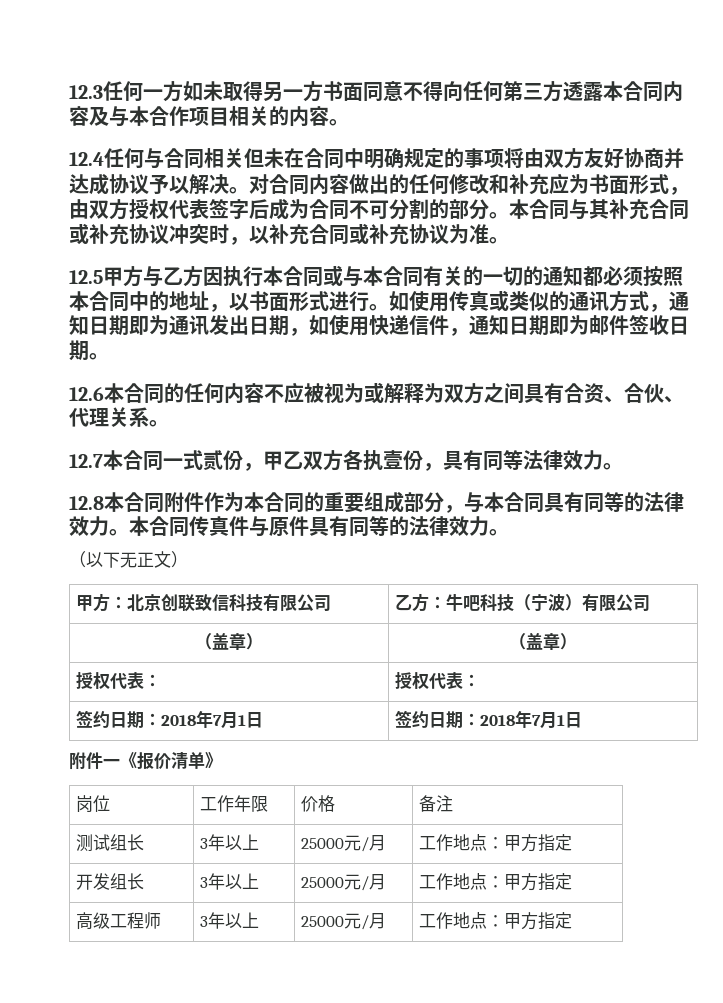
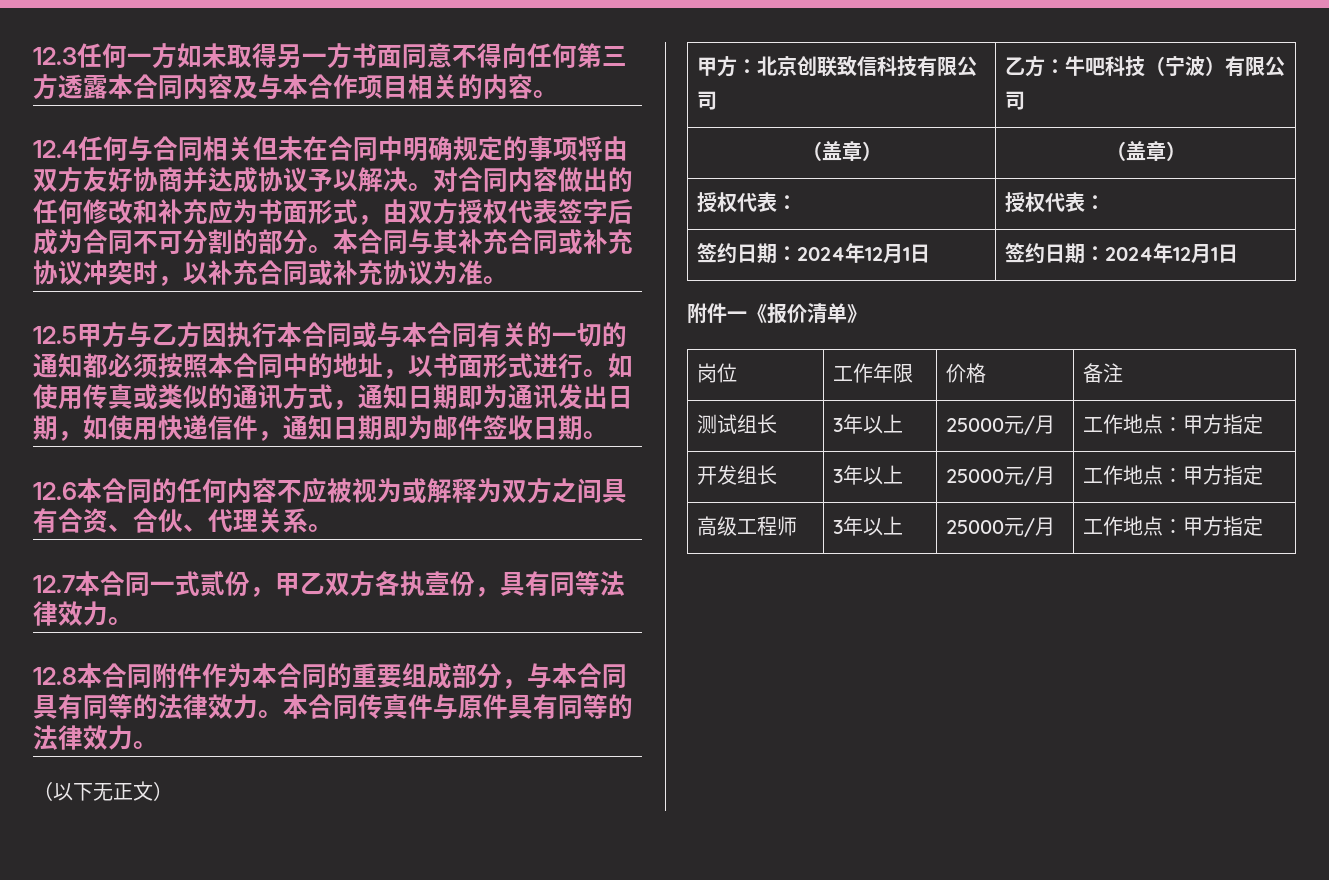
[161,710,223,728] 2018年7 -> [797,243,884,263] 2024年12
[480,710,542,728] 2018年7 -> [1105,243,1192,263] 2024年12

